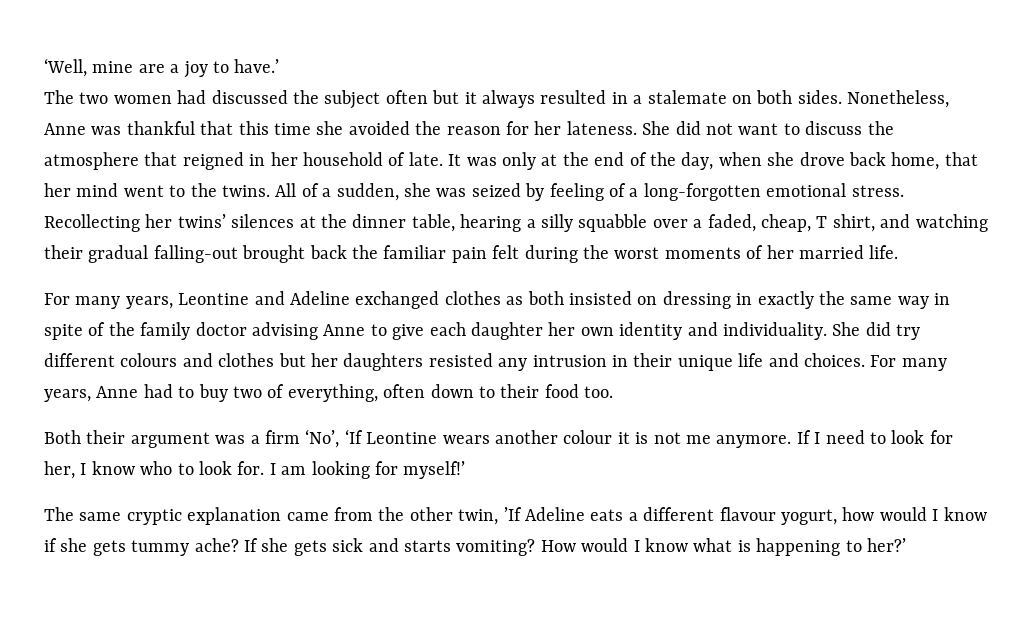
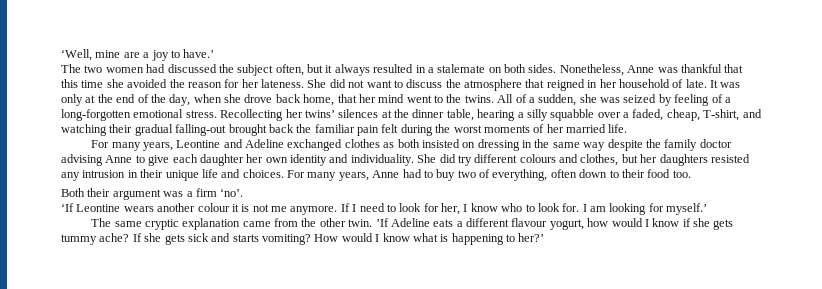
[385,90,428,104] often -> [275,64,304,76] often,
[816,214,875,232] T shirt, -> [703,109,740,121] T-shirt,
[757,291,814,309] exactly -> (532, 144) none
[934,293,951,305] [44,322,106,340] in spite of -> [607,139,643,151] despite
[218,353,275,367] clothes -> [580,154,619,166] clothes,
[305,429,340,448] ‘No’, -> [220,188,244,197] ‘no’. //
[403,461,466,479] myself!’ -> [666,203,708,215] myself.’
[458,509,499,525] twin, -> [348,219,373,227] twin.

